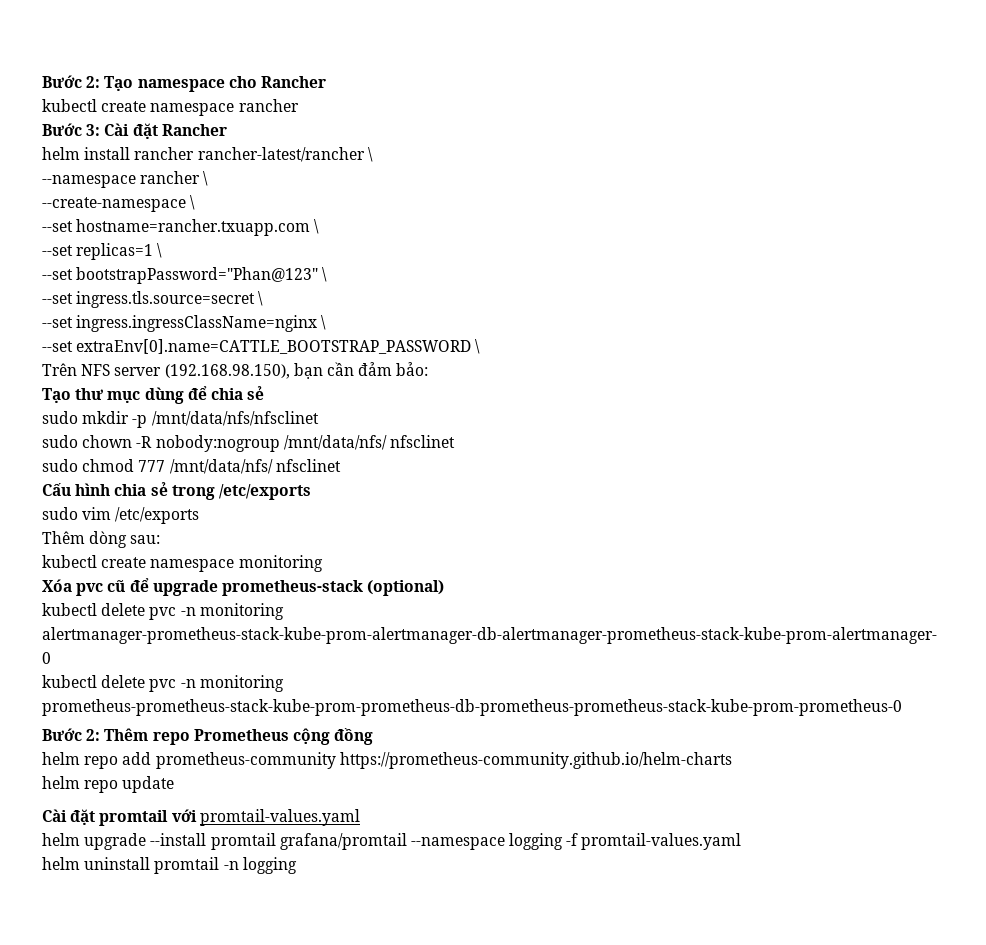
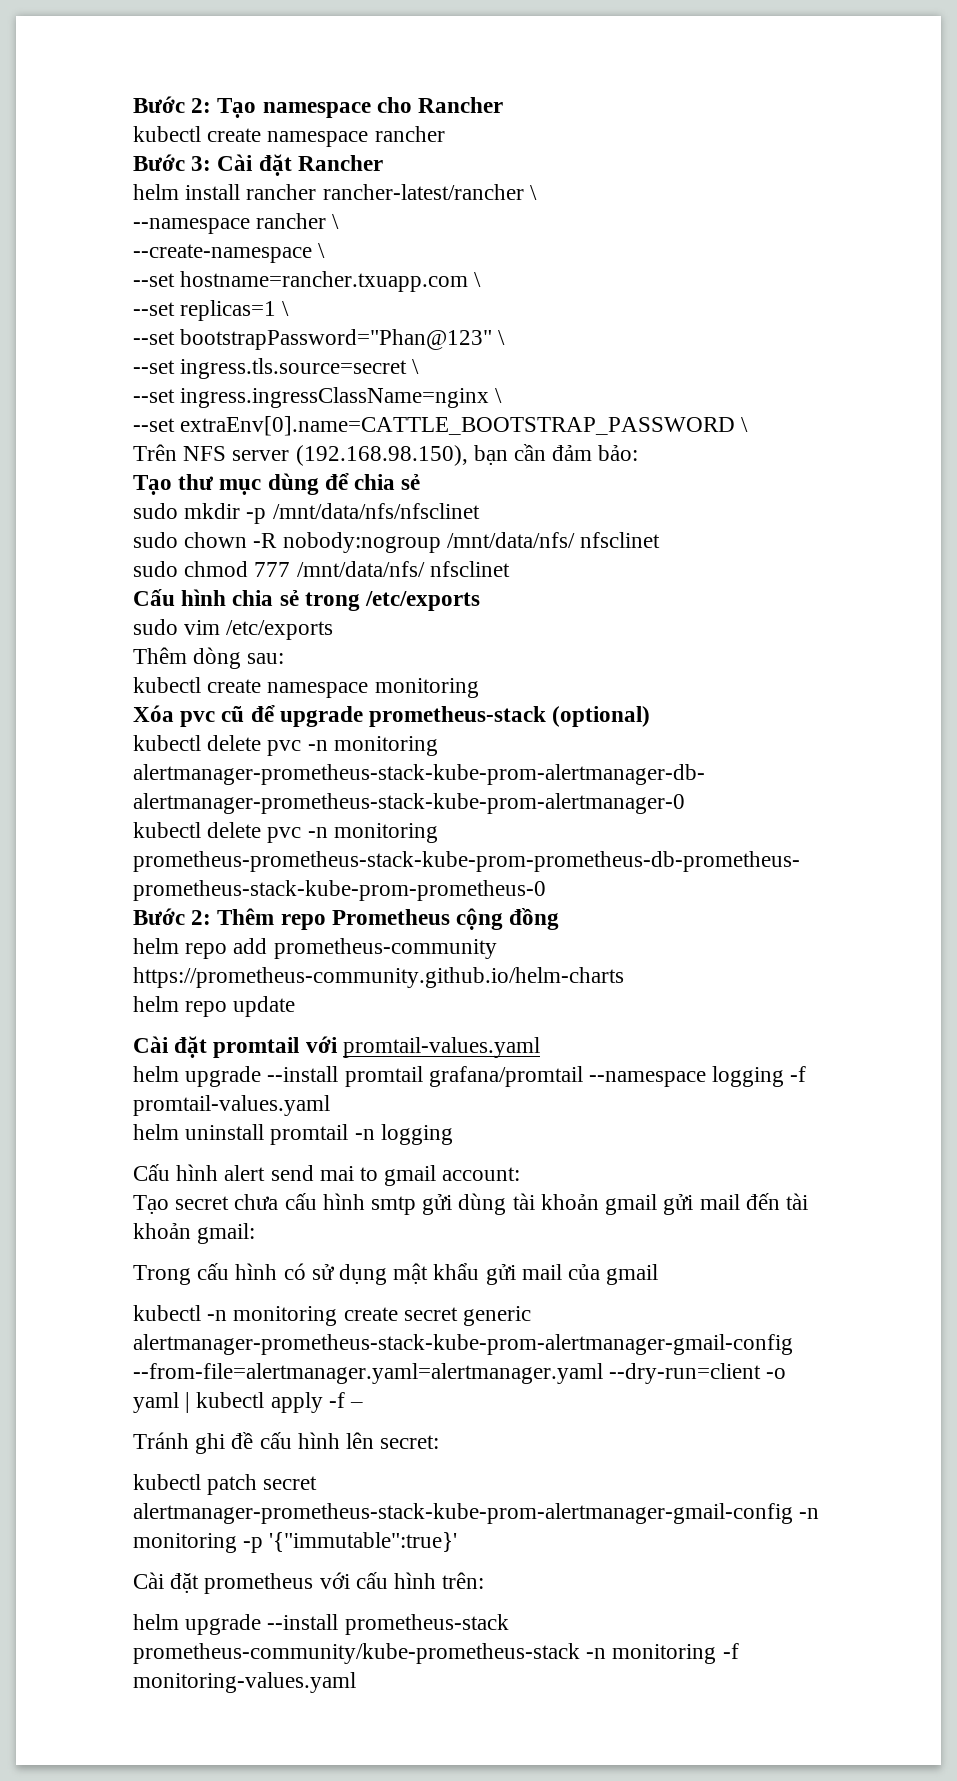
(297, 865) none -> [133,1164,521,1186] [133,1193,808,1215] [133,1223,256,1244] [133,1263,659,1285] [133,1305,532,1326] [133,1334,793,1355] [133,1363,787,1384] [133,1392,364,1413] [133,1432,440,1454] [133,1474,318,1495] [133,1503,820,1524] [133,1532,458,1553] [133,1572,485,1594] [133,1614,509,1635] [133,1643,739,1664] [133,1672,356,1693] // Cấu hình alert send mai to gmail account: // Tạo secret chưa cấu hình smtp gửi dùng tài khoản gmail gửi mail đến tài khoản gmail: // Trong cấu hình có sử dụng mật khẩu gửi mail của gmail // kubectl -n monitoring create secret generic alertmanager-prometheus-stack-kube-prom-alertmanager-gmail-config --from-file=alertmanager.yaml=alertmanager.yaml --dry-run=client -o yaml | kubectl apply -f – // Tránh ghi đề cấu hình lên secret: // kubectl patch secret alertmanager-prometheus-stack-kube-prom-alertmanager-gmail-config -n monitoring -p '{"immutable":true}' // Cài đặt prometheus với cấu hình trên: // helm upgrade --install prometheus-stack prometheus-community/kube-prometheus-stack -n monitoring -f monitoring-values.yaml

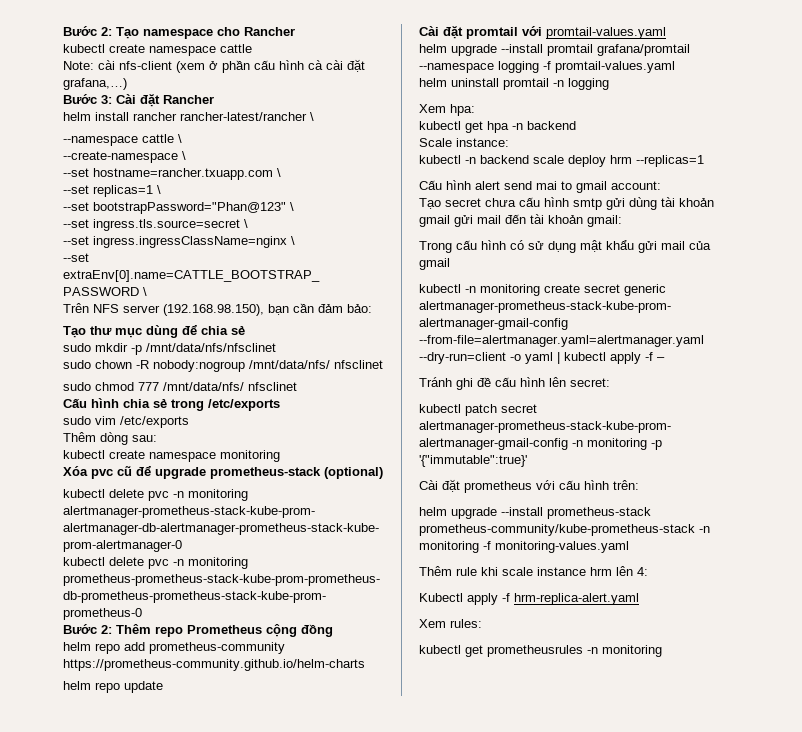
[374,126,445,142] rancher -> [220,44,252,53] [63,59,365,73] [63,78,127,90] cattle // Note: cài nfs-client (xem ở phần cấu hình cà cài đặt grafana,…)
[256,213,327,229] rancher -> [142,134,174,143] cattle
(453, 1134) none -> [419,104,475,116] [419,121,576,133] [419,138,509,147] [419,155,704,167] // Xem hpa: // kubectl get hpa -n backend // Scale instance: // kubectl -n backend scale deploy hrm --replicas=1
(356, 1682) none -> [419,566,648,576] [419,593,639,605] [419,619,482,628] [419,645,662,657] // Thêm rule khi scale instance hrm lên 4: // Kubectl apply -f hrm-replica-alert.yaml // Xem rules: // kubectl get prometheusrules -n monitoring

